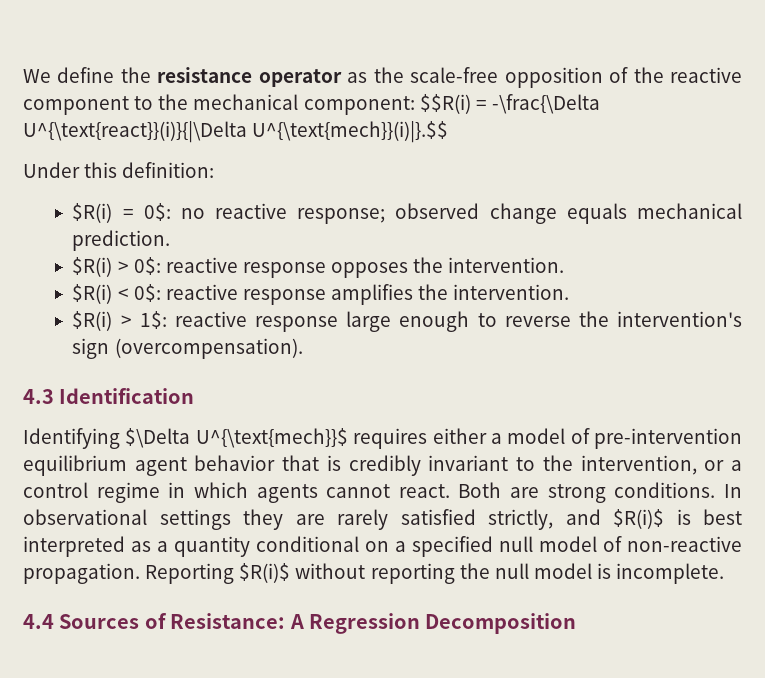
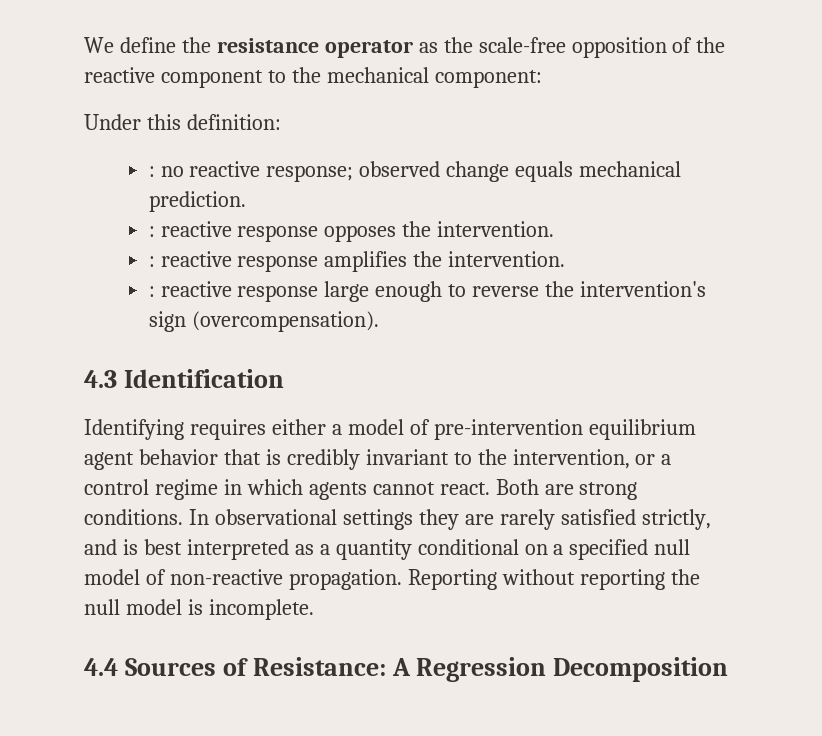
[419,94,600,114] [23,121,449,143] $$R(i) = -\frac{\Delta U^{\text{react}}(i)}{|\Delta U^{\text{mech}}(i)|}.$$ -> (542, 79) none
[72,203,171,223] $R(i) = 0$: -> [148,166,155,177] :
[72,257,161,277] $R(i) > 0$: -> [148,226,155,237] :
[72,284,161,304] $R(i) < 0$: -> [148,256,155,267] :
[72,311,167,331] $R(i) > 1$: -> [148,286,155,297] :
[125,428,348,448] $\Delta U^{\text{mech}}$ -> (184, 429) none
[613,509,664,529] $R(i)$ -> (117, 547) none
[239,563,291,583] $R(i)$ -> (497, 579) none

